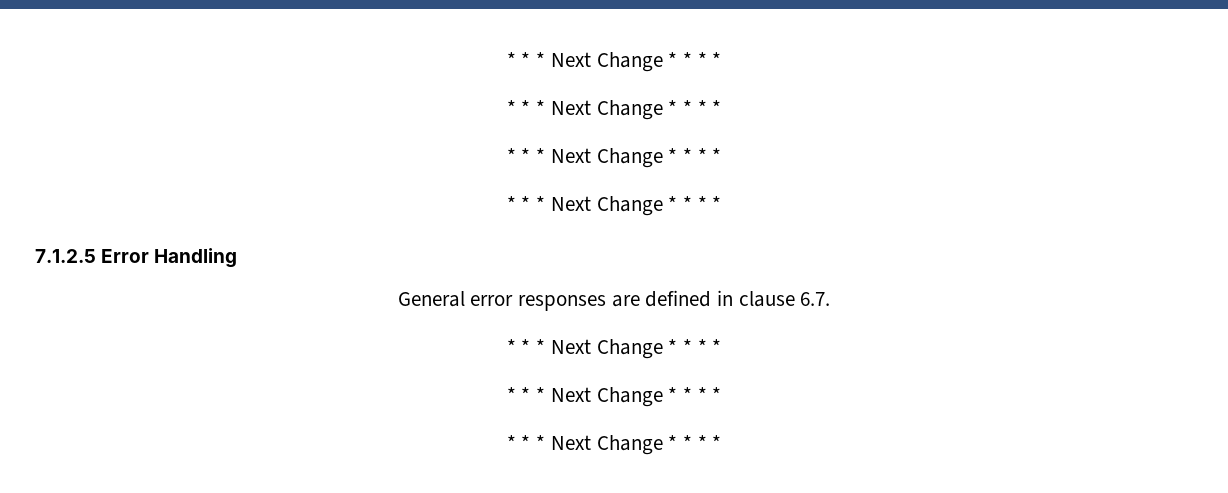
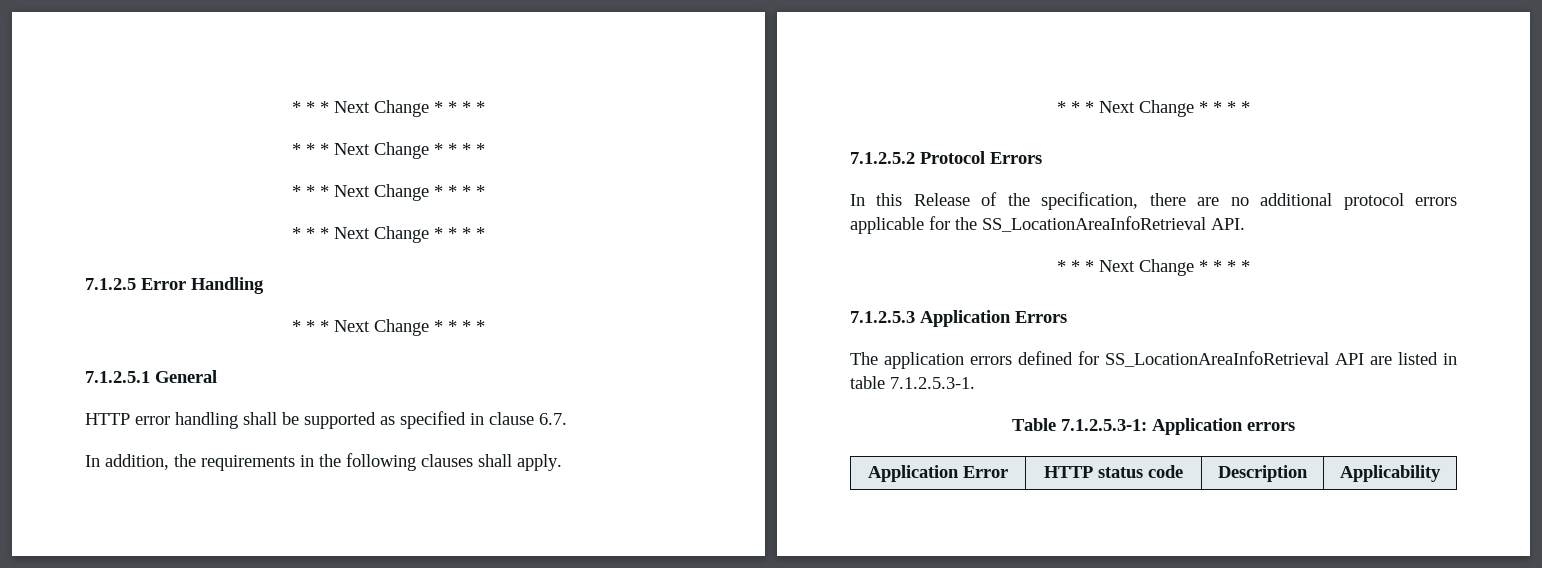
[397,290,831,311] [506,339,722,359] [506,387,722,407] [506,435,722,455] General error responses are defined in clause 6.7. // * * * Next Change * * * * // * * * Next Change * * * * // * * * Next Change * * * * -> [292,319,485,336] [85,370,217,383] [85,411,567,429] [85,453,562,471] [1057,100,1250,117] [850,151,1042,164] [850,192,1457,210] [850,216,1245,234] [1057,259,1250,276] [850,310,1067,327] [850,351,1457,369] [850,376,975,389] [1012,418,1295,435] [868,465,1008,482] [1044,465,1183,478] [1218,465,1308,482] [1340,465,1441,482] * * * Next Change * * * * // 7.1.2.5.1 General // HTTP error handling shall be supported as specified in clause 6.7. // In addition, the requirements in the following clauses shall apply. // * * * Next Change * * * * // 7.1.2.5.2 Protocol Errors // In this Release of the specification, there are no additional protocol errors applicable for the SS_LocationAreaInfoRetrieval API. // * * * Next Change * * * * // 7.1.2.5.3 Application Errors // The application errors defined for SS_LocationAreaInfoRetrieval API are listed in table 7.1.2.5.3-1. // Table 7.1.2.5.3-1: Application errors // Application Error | HTTP status code | Description | Applicability

